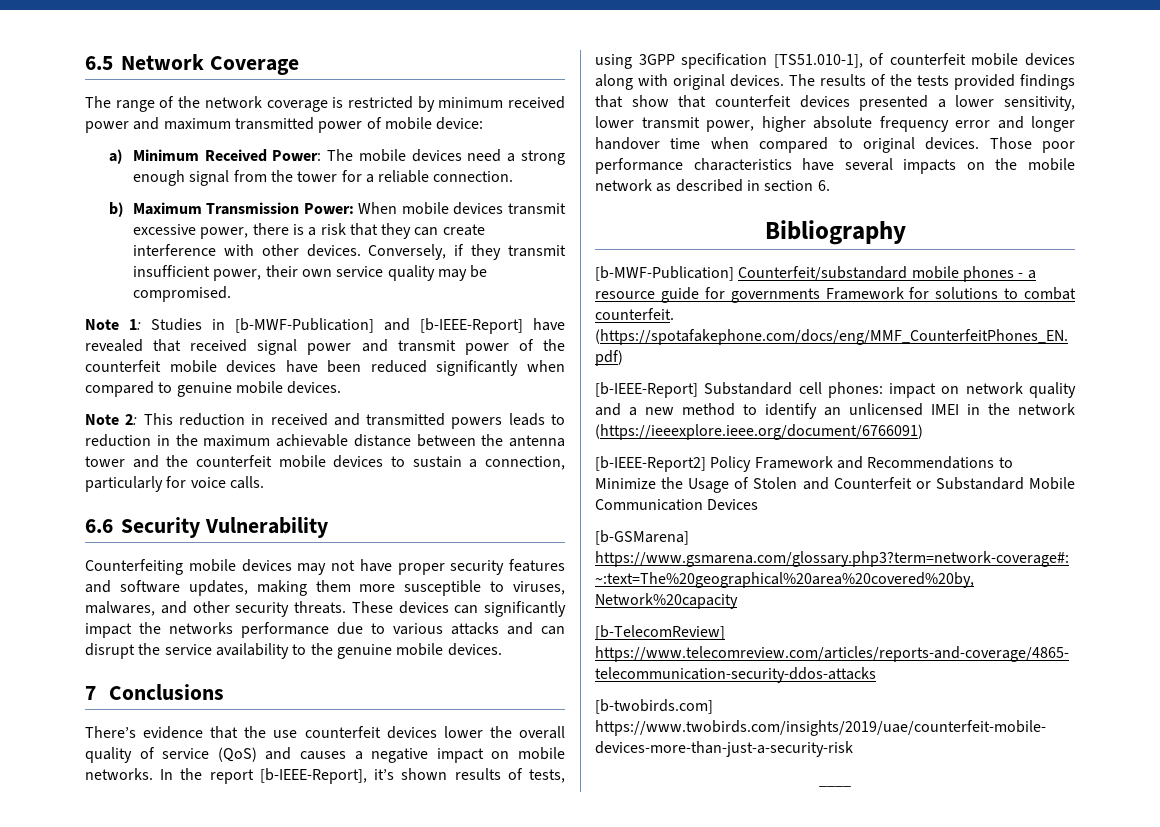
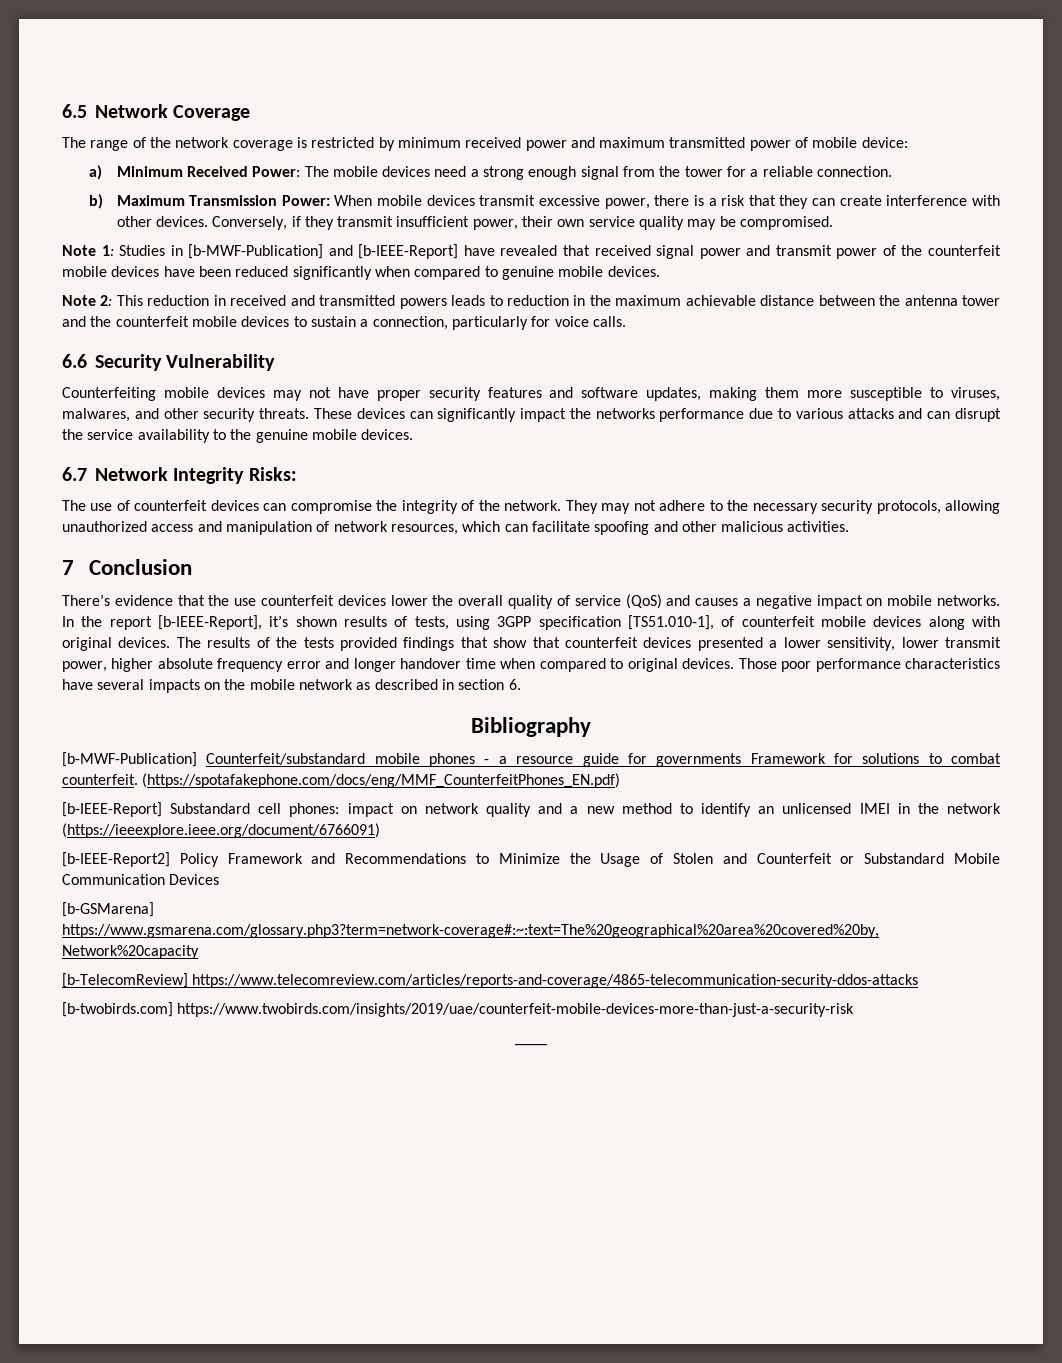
[85,684,224,700] 7 Conclusions -> [62,467,297,484] [62,500,1001,514] [62,521,850,535] [62,559,193,575] 6.7 Network Integrity Risks: // The use of counterfeit devices can compromise the integrity of the network. They may not adhere to the necessary security protocols, allowing unauthorized access and manipulation of network resources, which can facilitate spoofing and other malicious activities. // 7 Conclusion

